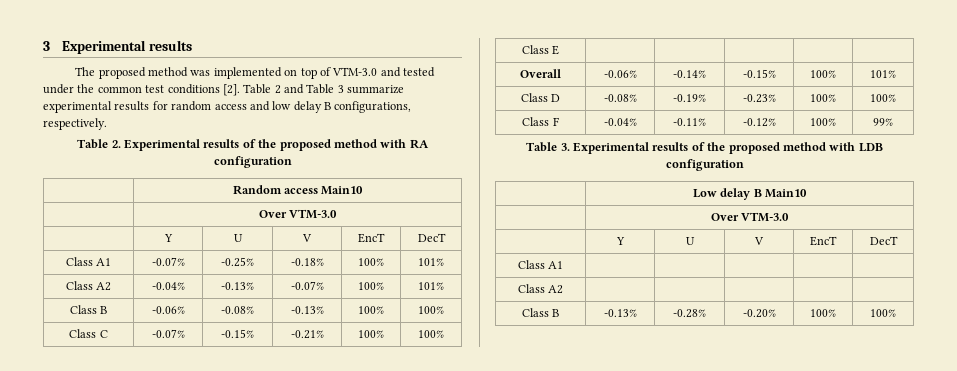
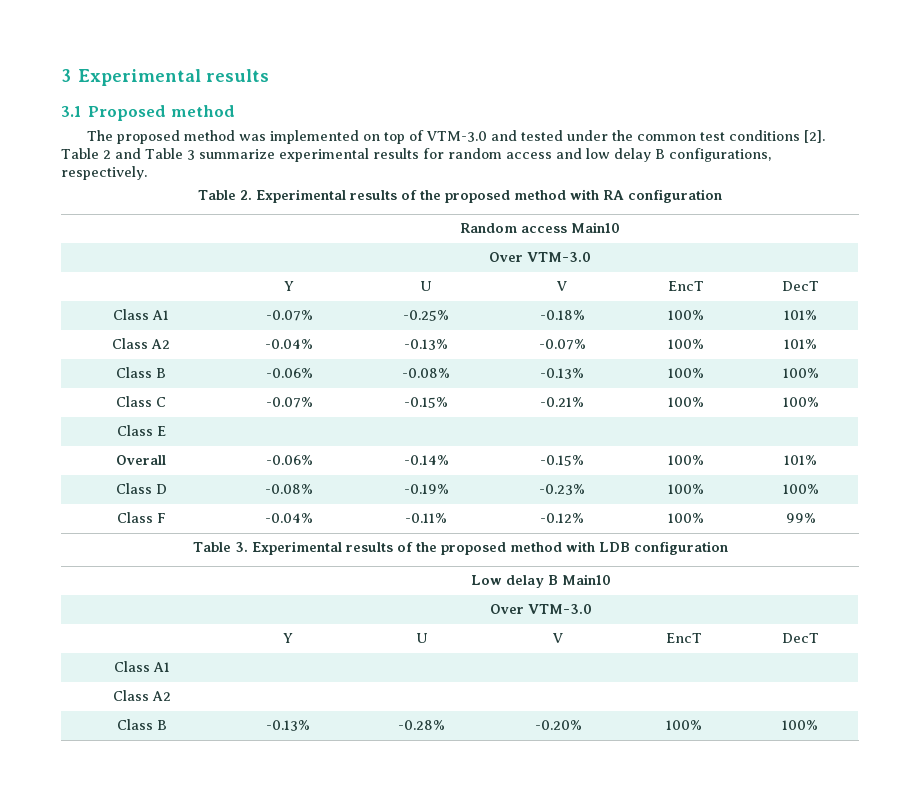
(192, 45) none -> [61,105,235,121] // 3.1 Proposed method

